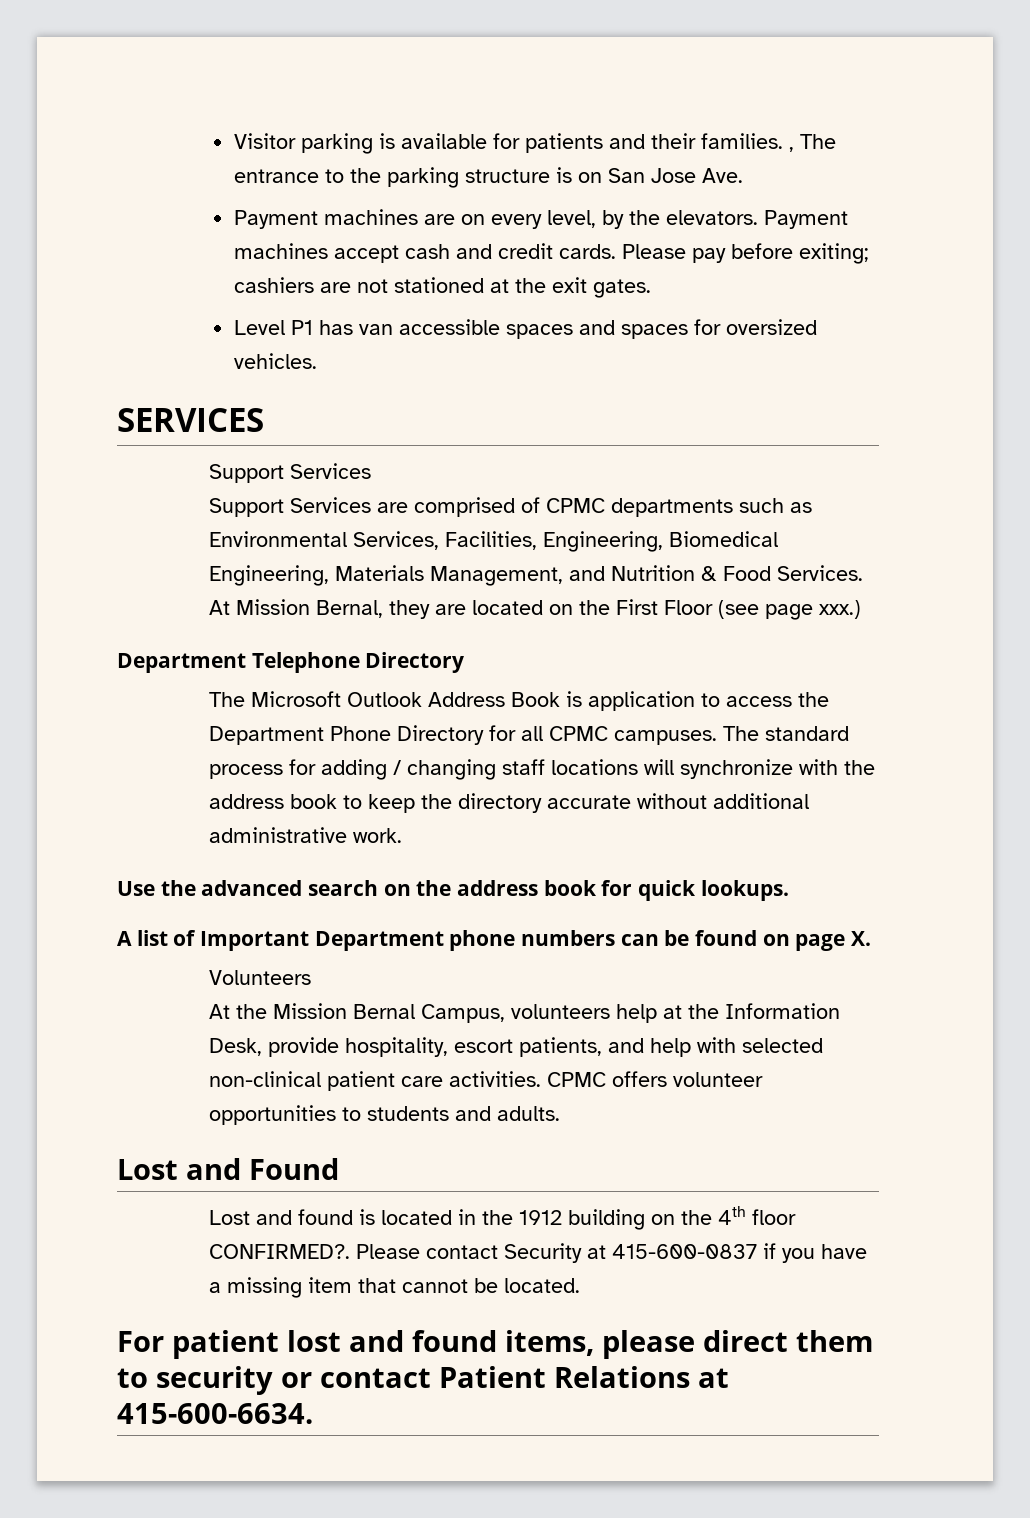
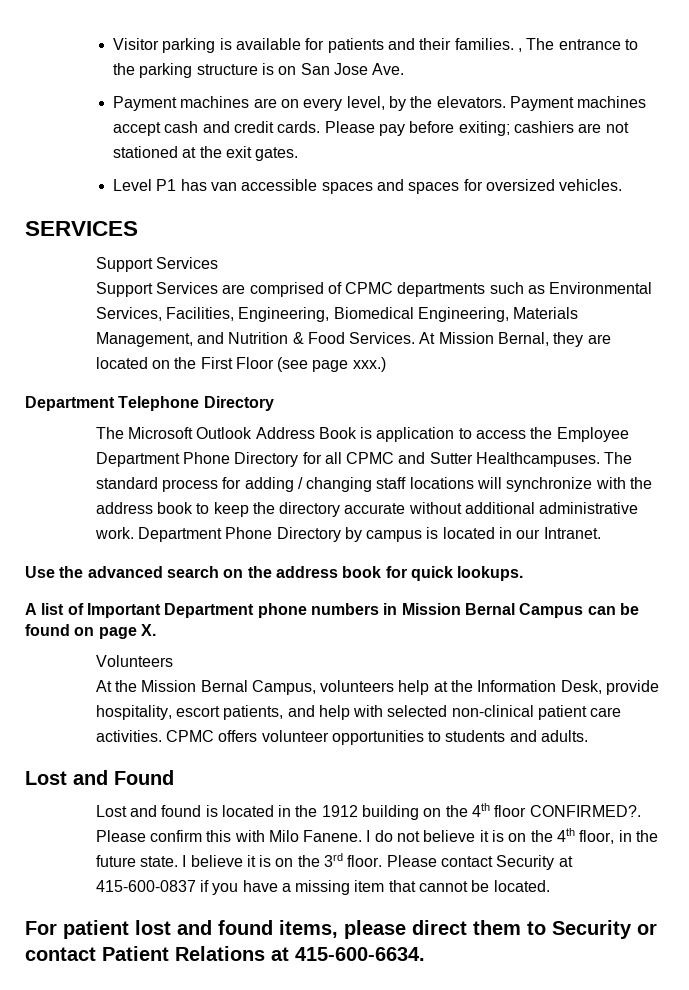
(830, 699) none -> [556,427,629,442] Employee
[614,730,718,745] campuses. -> [398,452,601,467] and Sutter Healthcampuses.
(403, 835) none -> [137,527,601,542] Department Phone Directory by campus is located in our Intranet.
(616, 938) none -> [383,603,584,618] in Mission Bernal Campus
(421, 1251) none -> [149,828,658,844] [95,853,437,867] confirm this with Milo Fanene. I do not believe it is on the 4th floor, in the future state. I believe it is on the 3rd floor. Please
[156,1366,273,1395] security -> [552,920,632,939] Security

